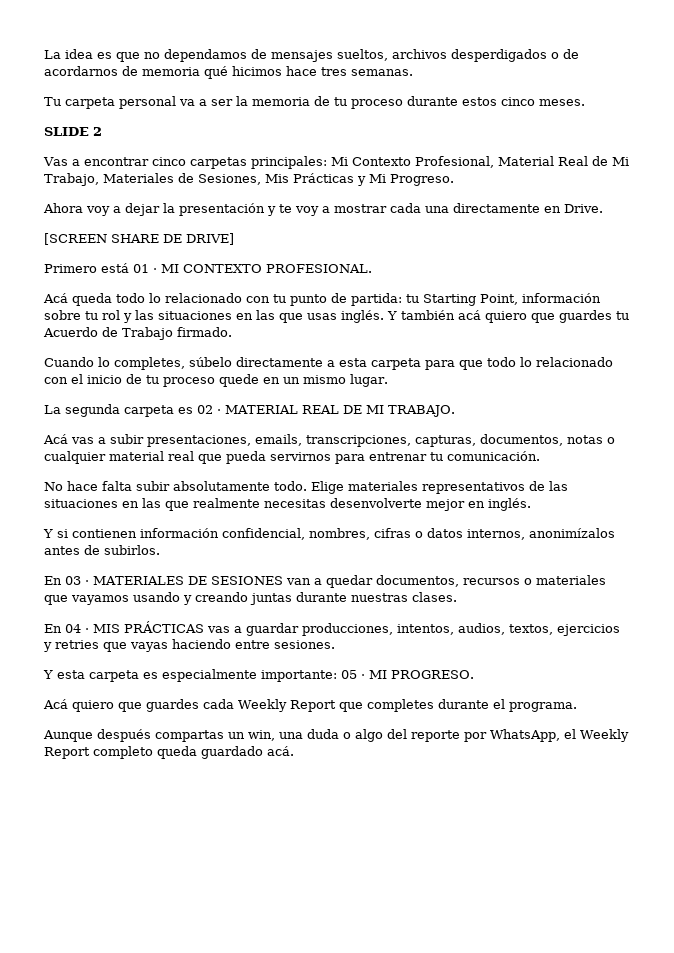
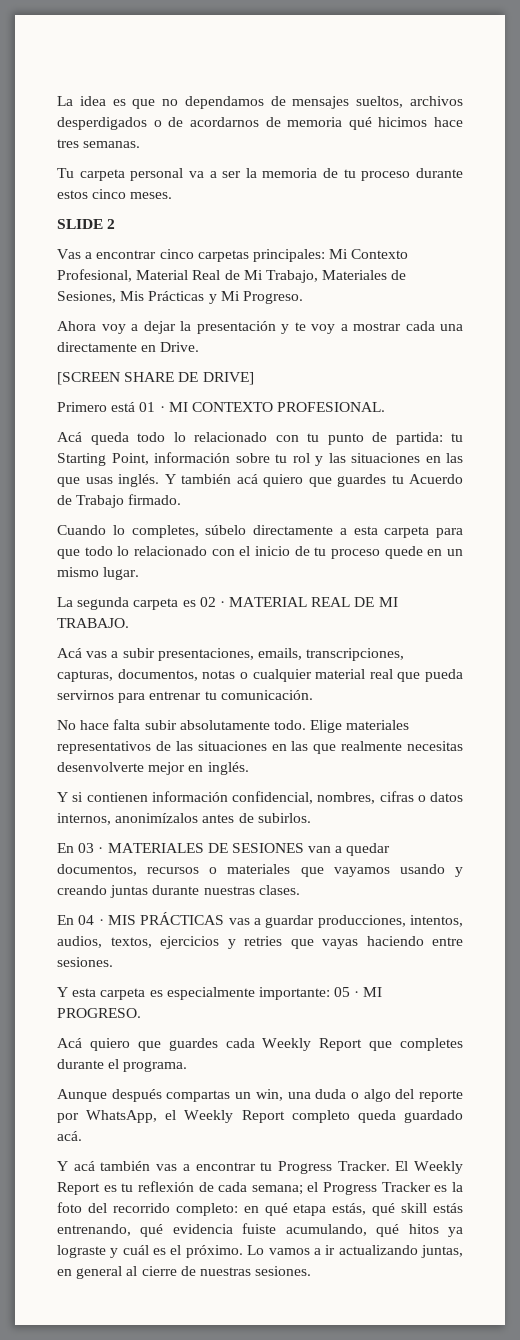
(294, 751) none -> [57,1161,463,1174] [57,1181,463,1195] [57,1202,463,1216] [57,1223,463,1237] [57,1245,464,1258] [57,1266,312,1279] // Y acá también vas a encontrar tu Progress Tracker. El Weekly Report es tu reflexión de cada semana; el Progress Tracker es la foto del recorrido completo: en qué etapa estás, qué skill estás entrenando, qué evidencia fuiste acumulando, qué hitos ya lograste y cuál es el próximo. Lo vamos a ir actualizando juntas, en general al cierre de nuestras sesiones.

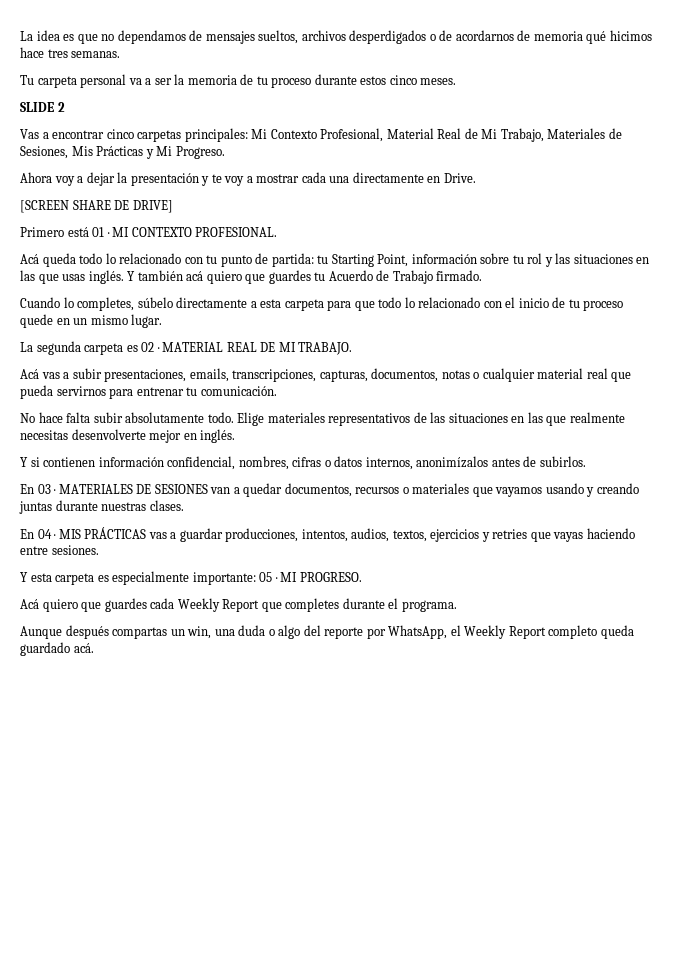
[57,1161,463,1174] [57,1181,463,1195] [57,1202,463,1216] [57,1223,463,1237] [57,1245,464,1258] [57,1266,312,1279] // Y acá también vas a encontrar tu Progress Tracker. El Weekly Report es tu reflexión de cada semana; el Progress Tracker es la foto del recorrido completo: en qué etapa estás, qué skill estás entrenando, qué evidencia fuiste acumulando, qué hitos ya lograste y cuál es el próximo. Lo vamos a ir actualizando juntas, en general al cierre de nuestras sesiones. -> (94, 648) none

